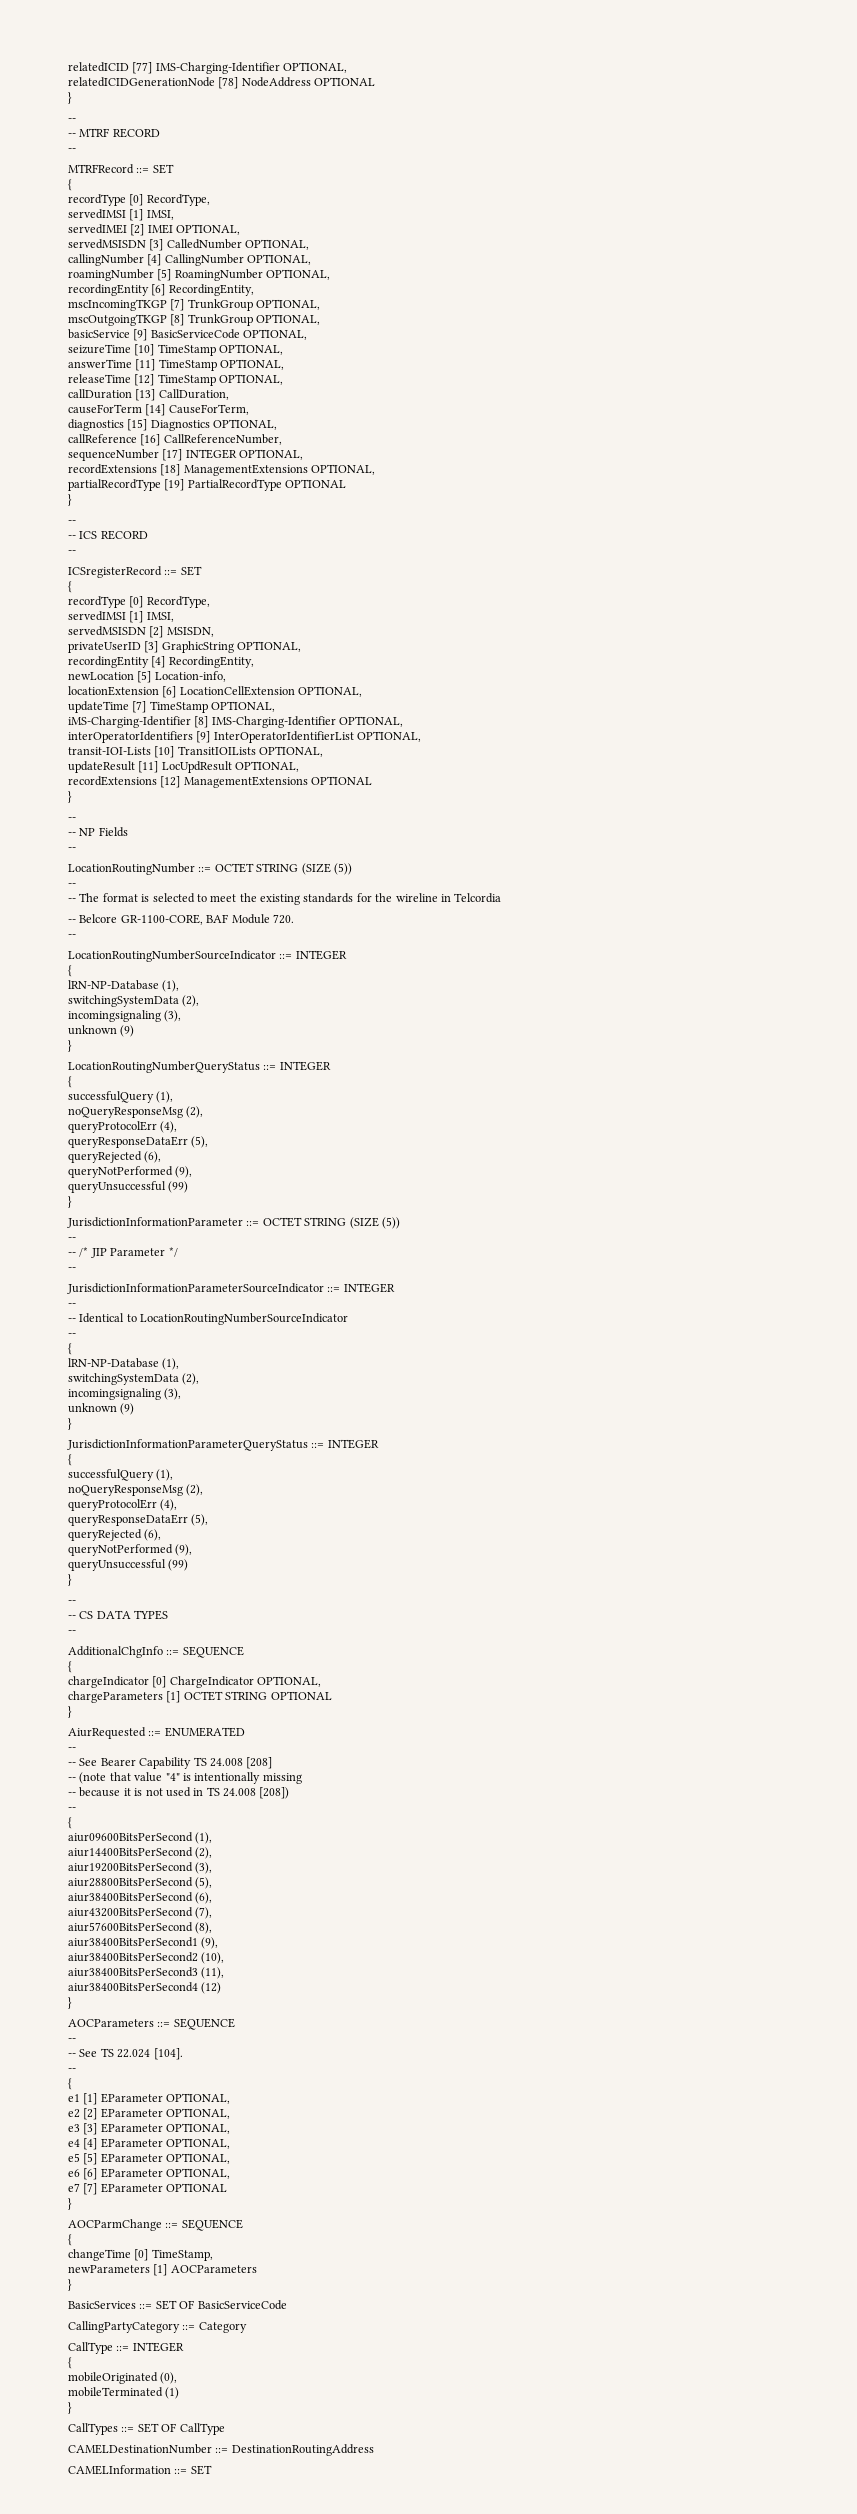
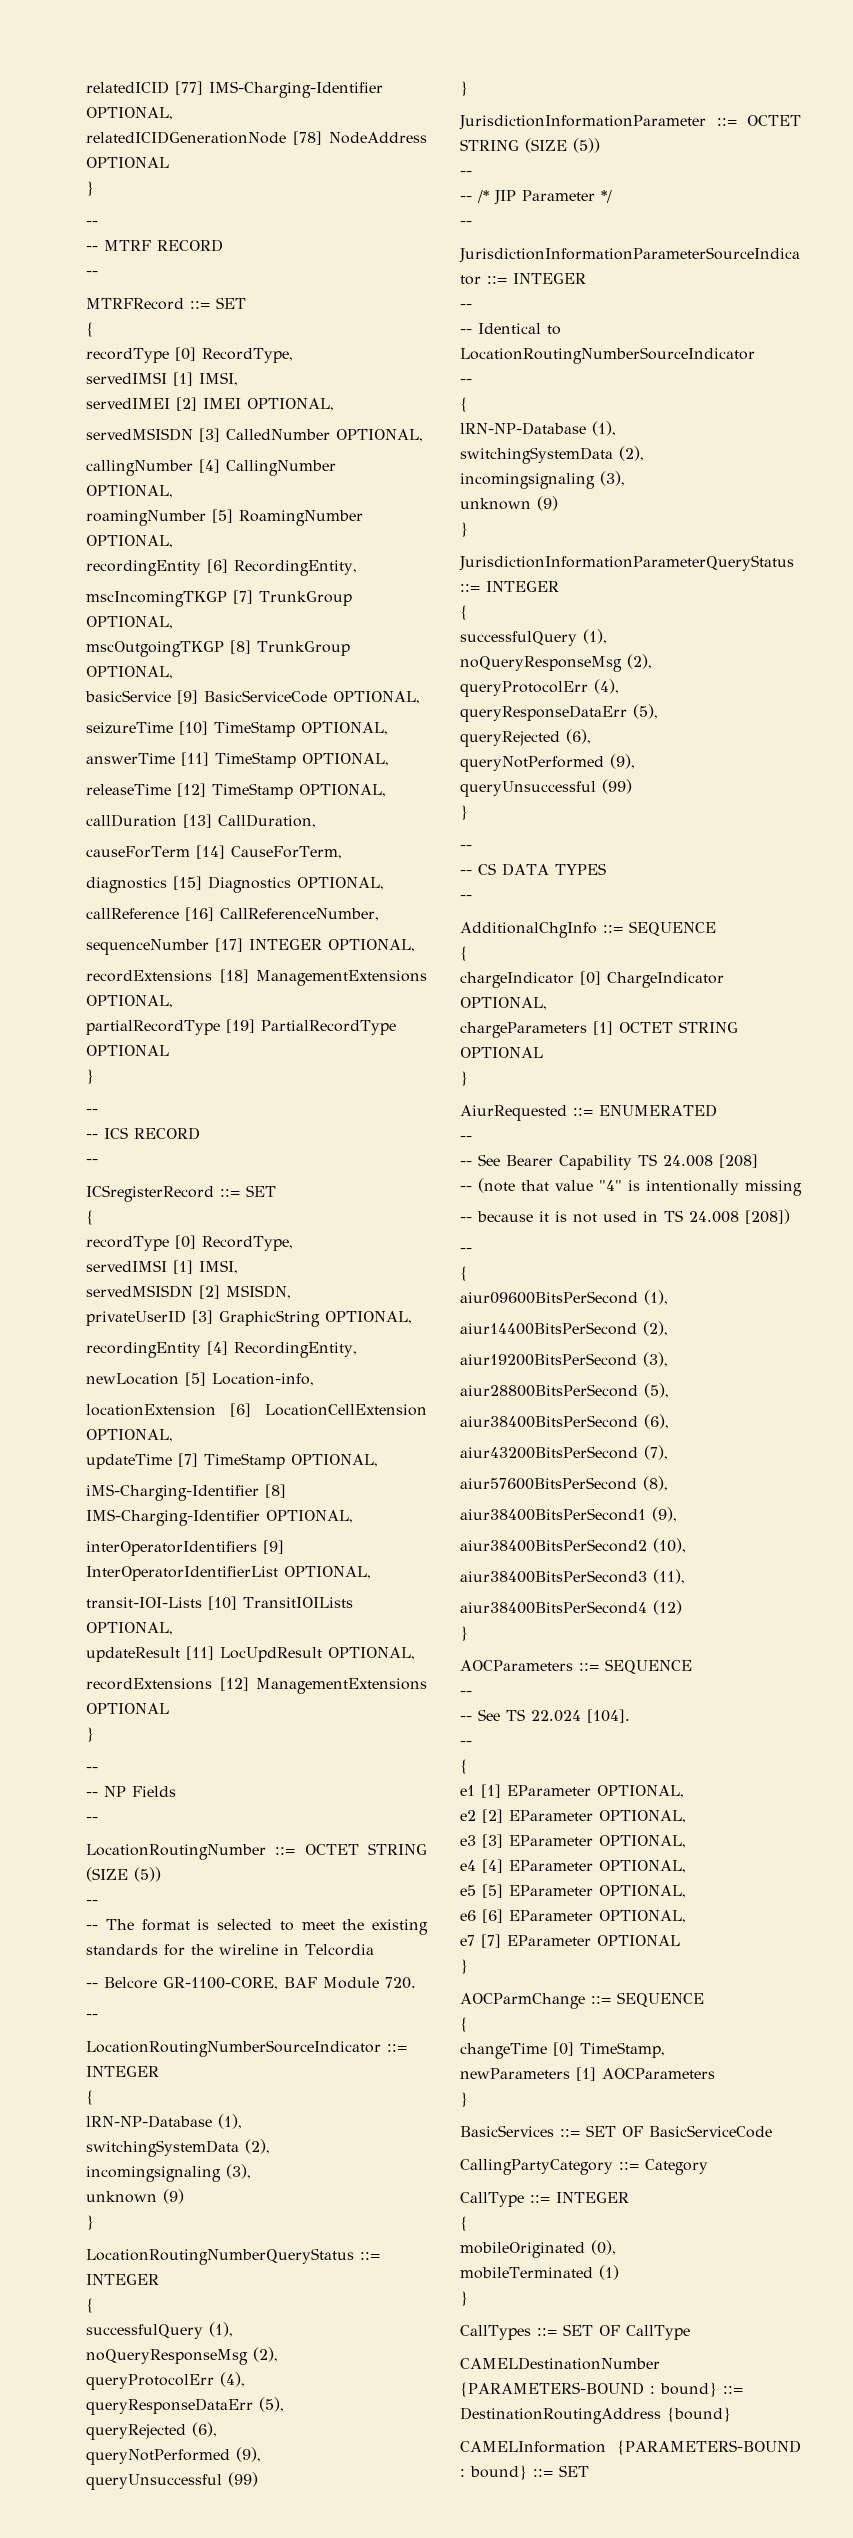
(212, 2449) none -> [460,2382,717,2397] {PARAMETERS-BOUND : bound}
(374, 2450) none -> [667,2407,731,2422] {bound}
(171, 2470) none -> [617,2440,802,2455] [460,2465,527,2480] {PARAMETERS-BOUND : bound}

